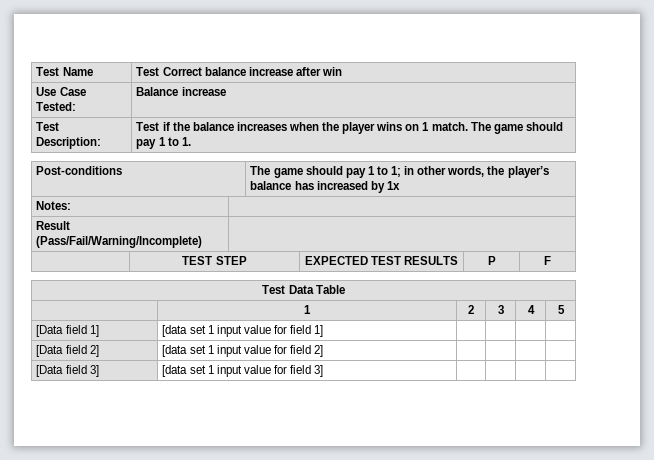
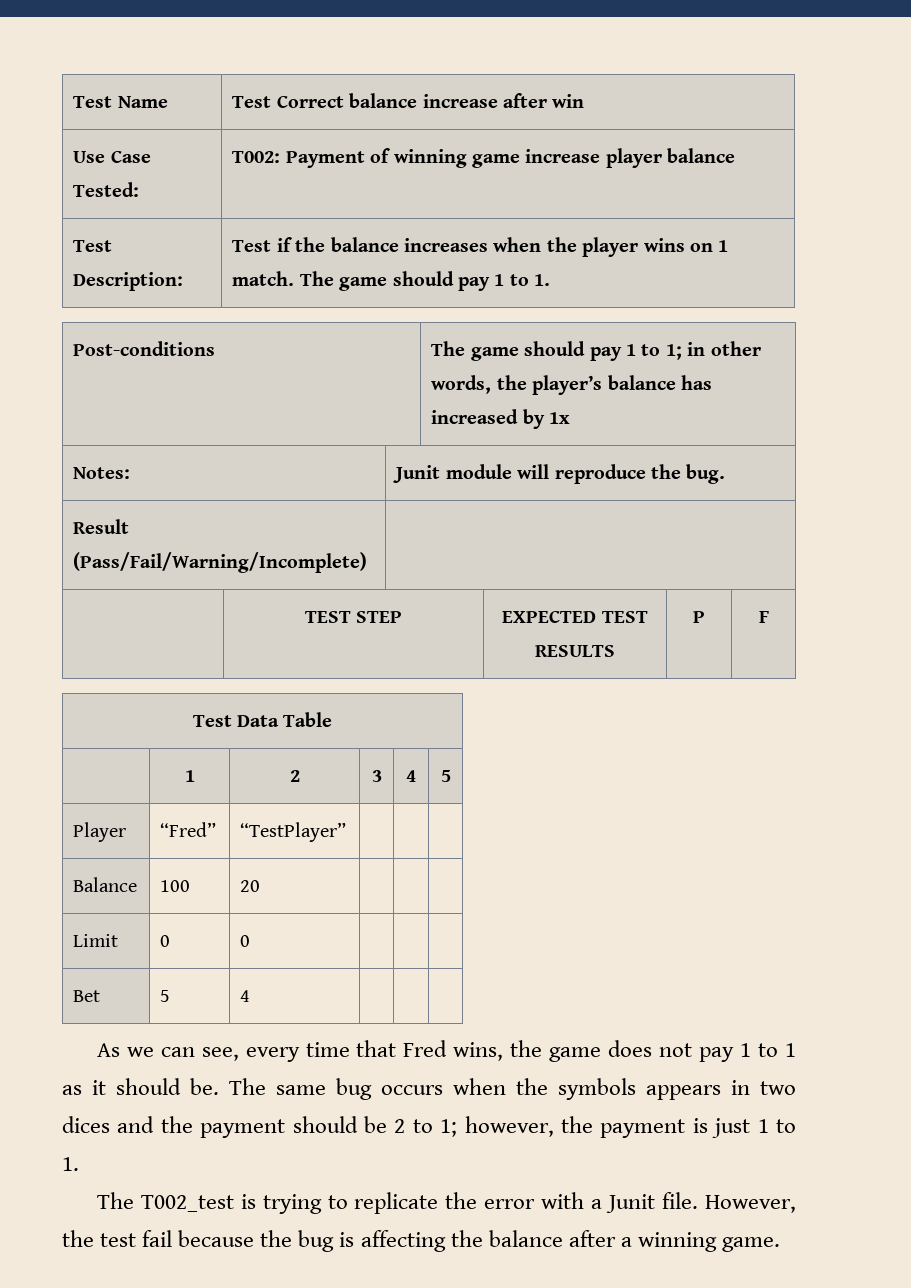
[136,87,226,96] Balance increase -> [232,148,736,168] T002: Payment of winning game increase player balance
(72, 205) none -> [393,464,726,484] Junit module will reproduce the bug.
[36,325,99,337] [162,325,324,337] [36,345,99,357] [162,345,324,357] [36,365,99,377] [162,365,324,377] [Data field 1] | [data set 1 input value for field 1] | | | | // [Data field 2] | [data set 1 input value for field 2] | | | | // [Data field 3] | [data set 1 input value for field 3] | | | | -> [73,822,127,842] [160,822,217,837] [240,822,347,842] [73,877,138,892] [160,880,191,892] [240,880,261,892] [73,934,119,947] [160,935,171,947] [240,935,251,947] [73,990,101,1002] [160,990,171,1002] [240,990,251,1002] [96,1040,796,1062] [62,1078,796,1100] [62,1116,796,1138] [62,1157,79,1171] [96,1192,796,1214] [62,1230,780,1252] Player | “Fred” | “TestPlayer” | | | // Balance | 100 | 20 | | | // Limit | 0 | 0 | | | // Bet | 5 | 4 | | | // As we can see, every time that Fred wins, the game does not pay 1 to 1 as it should be. The same bug occurs when the symbols appears in two dices and the payment should be 2 to 1; however, the payment is just 1 to 1. // The T002_test is trying to replicate the error with a Junit file. However, the test fail because the bug is affecting the balance after a winning game.

